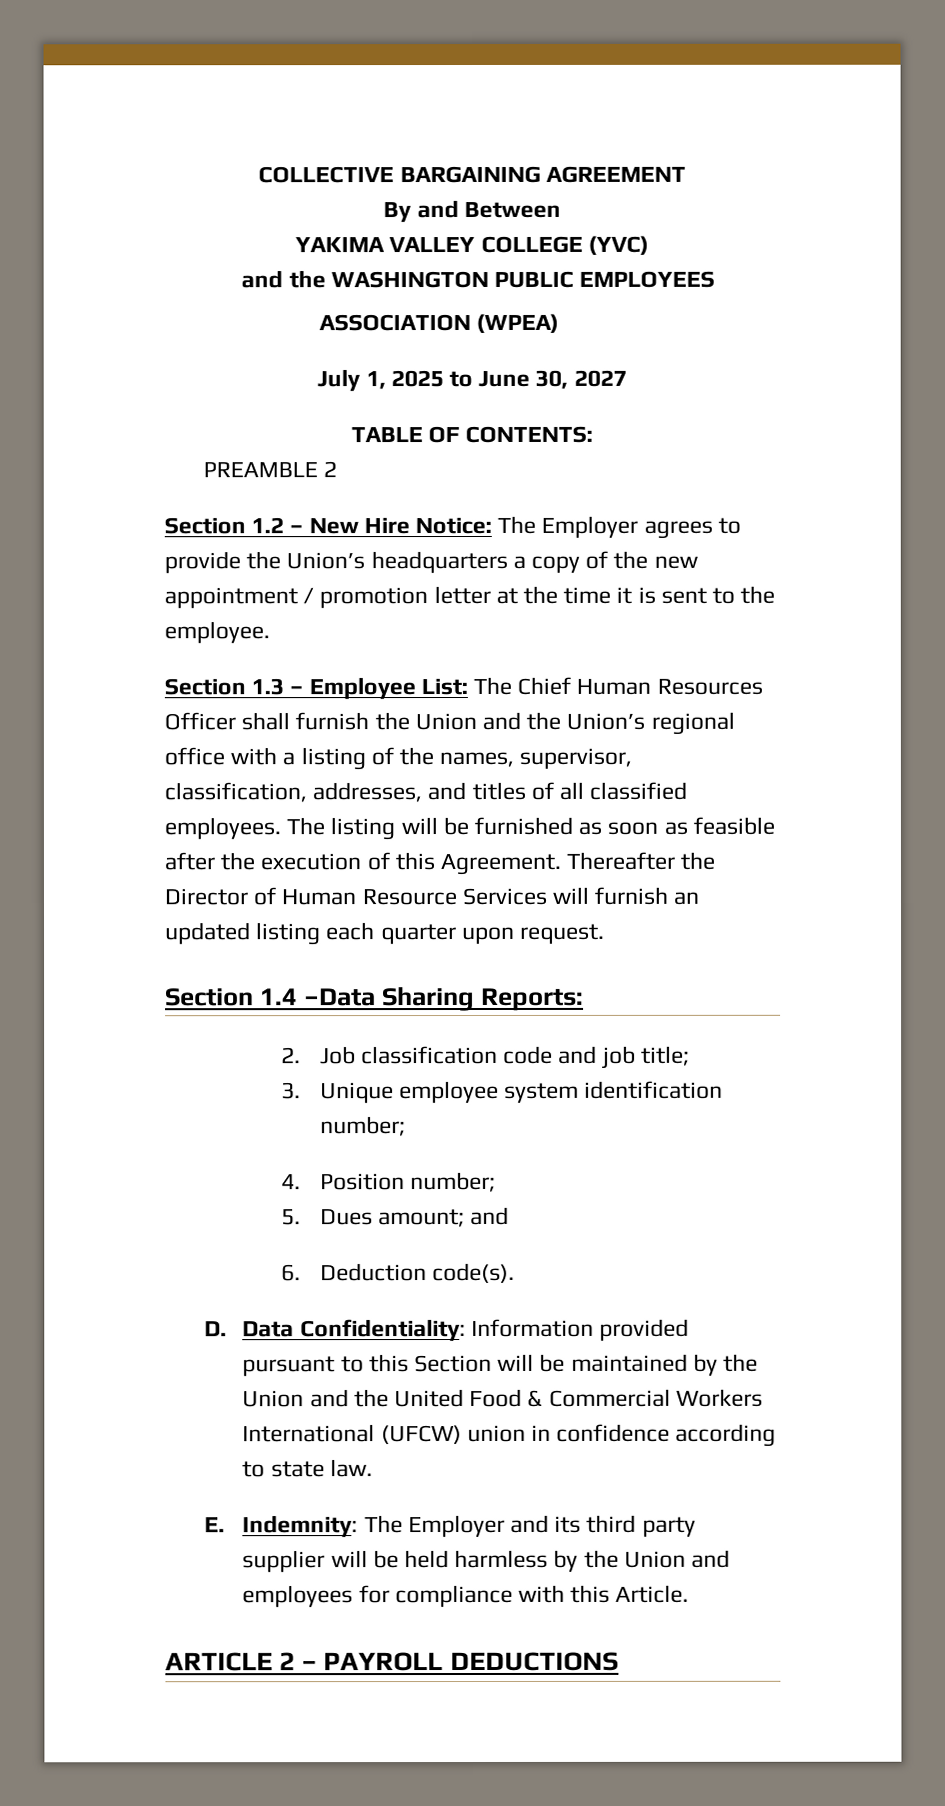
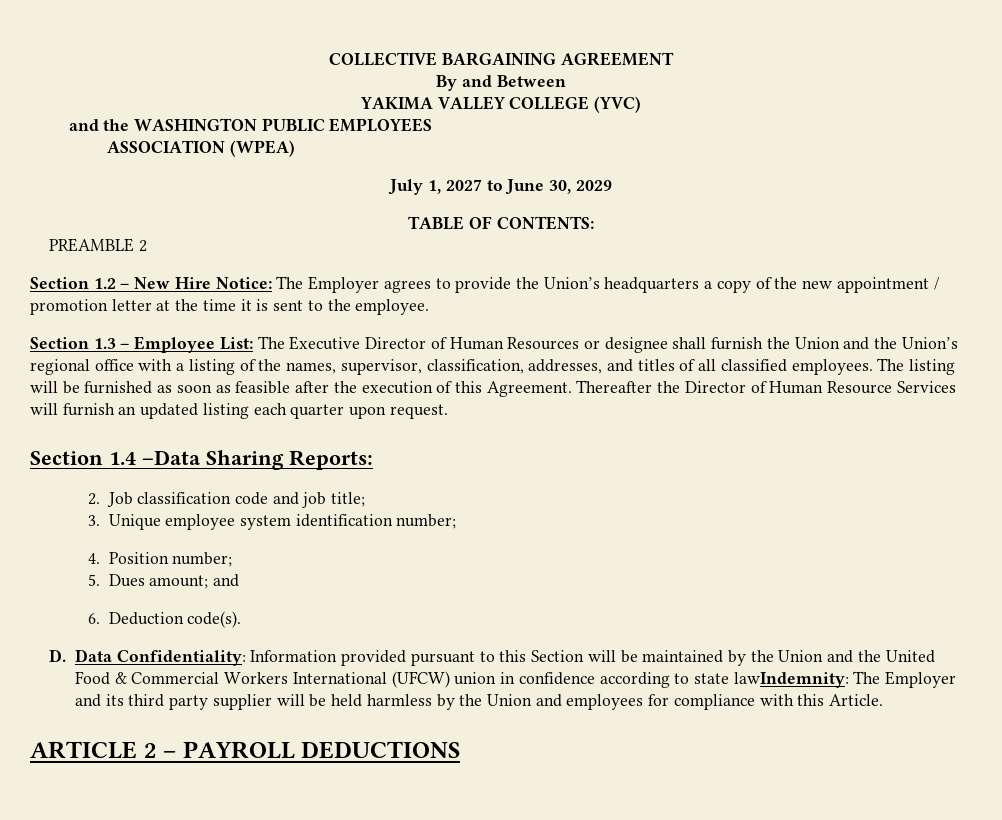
[390,370,444,388] 2025 -> [445,179,482,191] 2027
[573,369,627,387] 2027 -> [575,180,612,191] 2029
[517,676,763,695] [164,712,236,731] Chief Human Resources Officer -> [289,336,668,353] Executive Director of Human Resources or designee
[329,1459,373,1478] [203,1515,359,1538] law. // E. Indemnity: -> [733,672,849,688] lawIndemnity:

